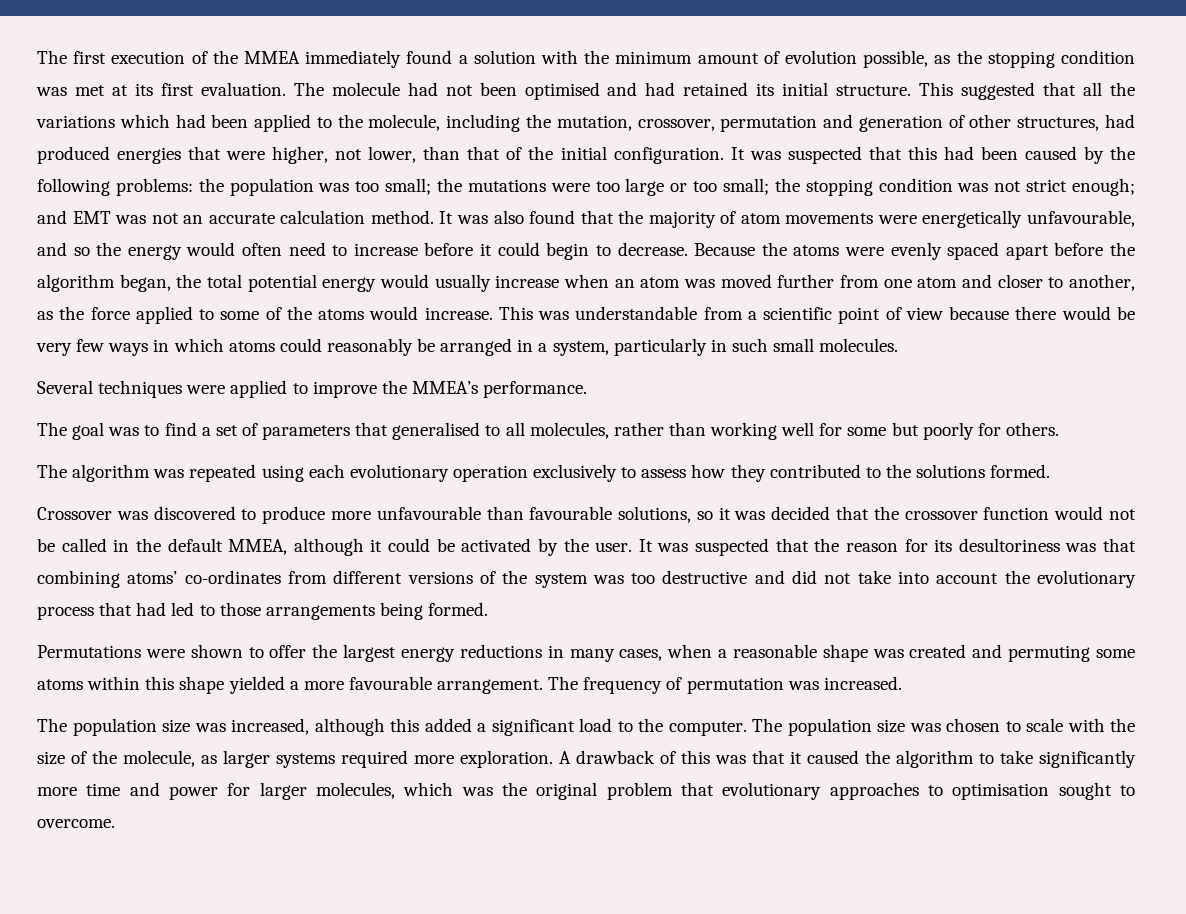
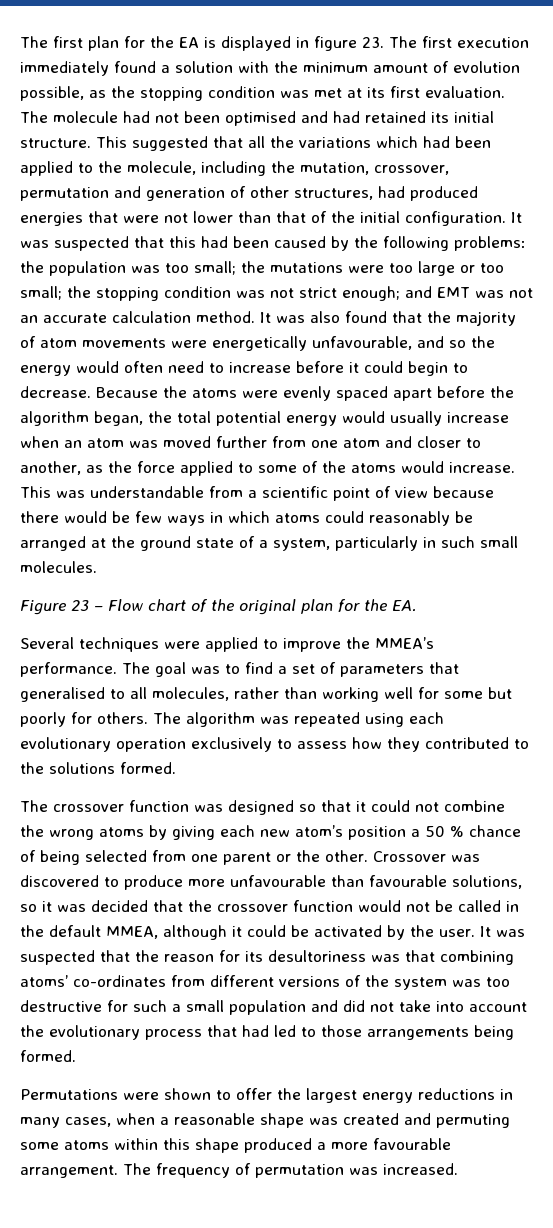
[37,50,301,64] The first execution of the MMEA -> [20,36,529,51] The first plan for the EA is displayed in figure 23. The first execution
[272,146,417,164] higher, not lower, -> [164,211,233,223] not lower
[36,343,72,356] very -> (130, 517) none
[517,339,534,352] in -> [91,536,255,551] at the ground state of
(899, 345) none -> [20,599,416,615] // Figure 23 – Flow chart of the original plan for the EA.
(588, 389) // -> (117, 669) none
(1059, 429) // -> (148, 718) none
(1051, 471) none -> [20,800,505,815] [20,825,521,840] [20,850,368,865] The crossover function was designed so that it could not combine the wrong atoms by giving each new atom’s position a 50 % chance of being selected from one parent or the other.
(748, 577) none -> [107,1000,306,1015] for such a small population
[228,676,285,694] yielded -> [244,1138,312,1153] produced
[37,718,1135,736] [37,750,1136,768] [37,782,1136,800] [37,819,115,828] // The population size was increased, although this added a significant load to the computer. The population size was chosen to scale with the size of the molecule, as larger systems required more exploration. A drawback of this was that it caused the algorithm to take significantly more time and power for larger molecules, which was the original problem that evolutionary approaches to optimisation sought to overcome. -> (458, 1169) none

